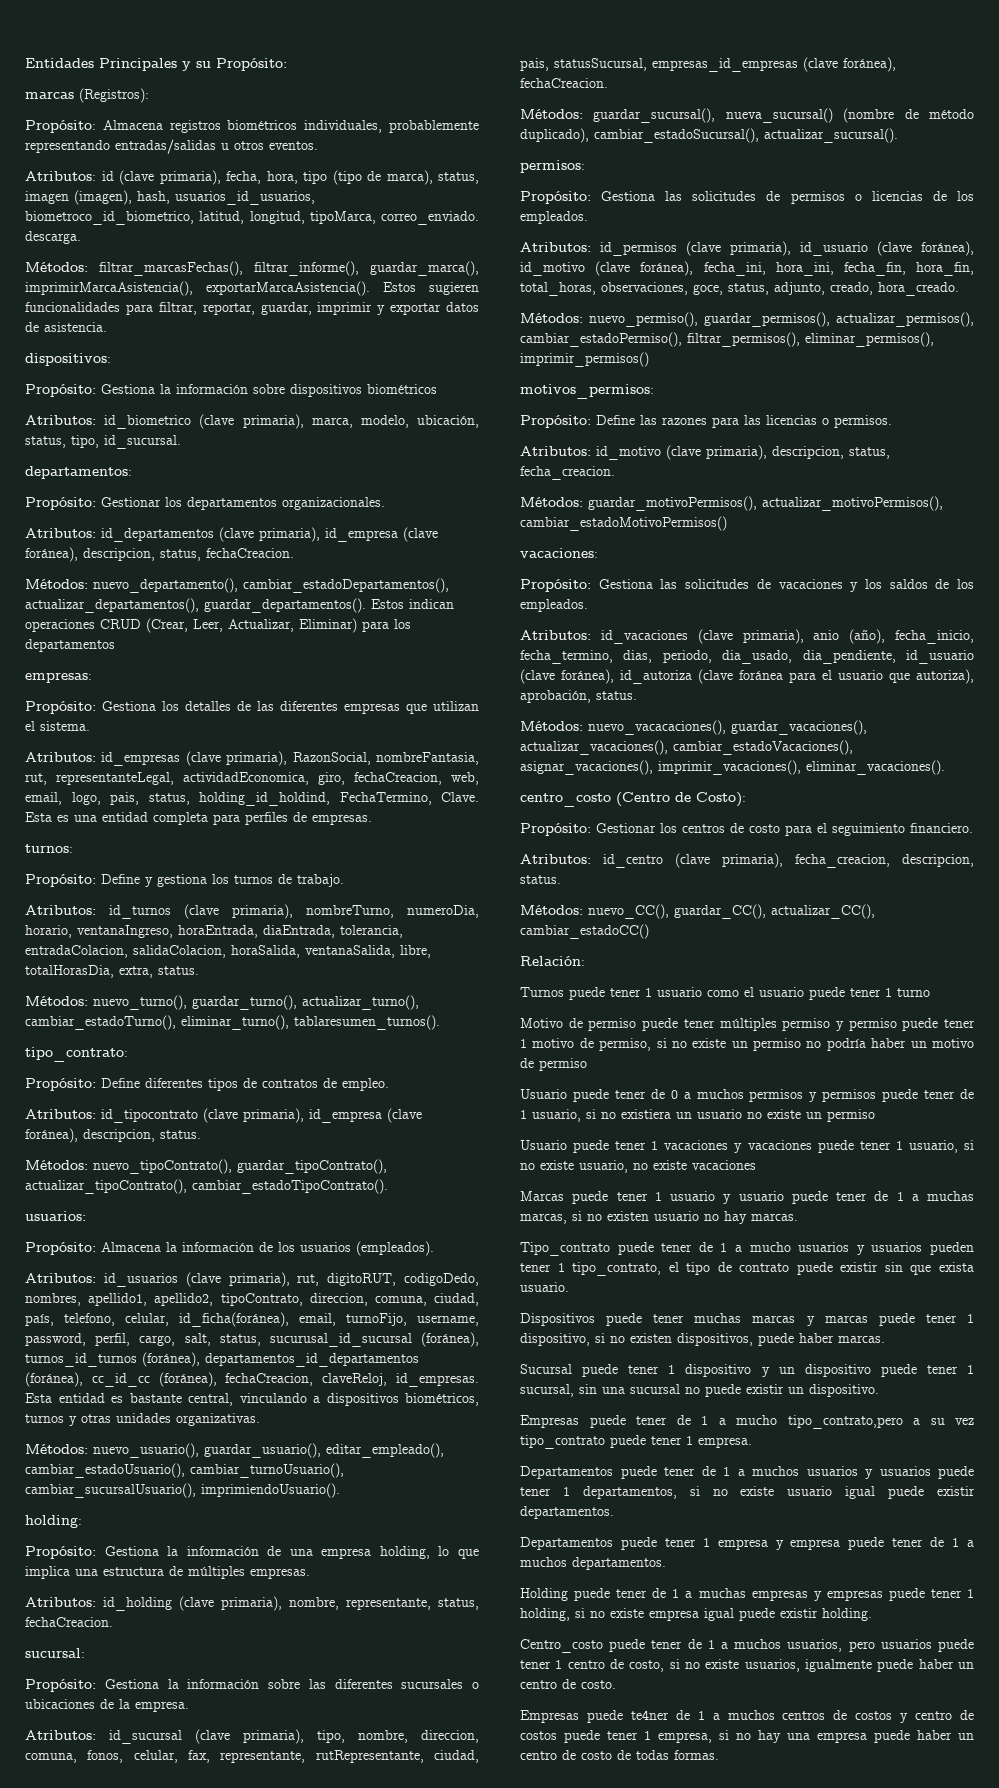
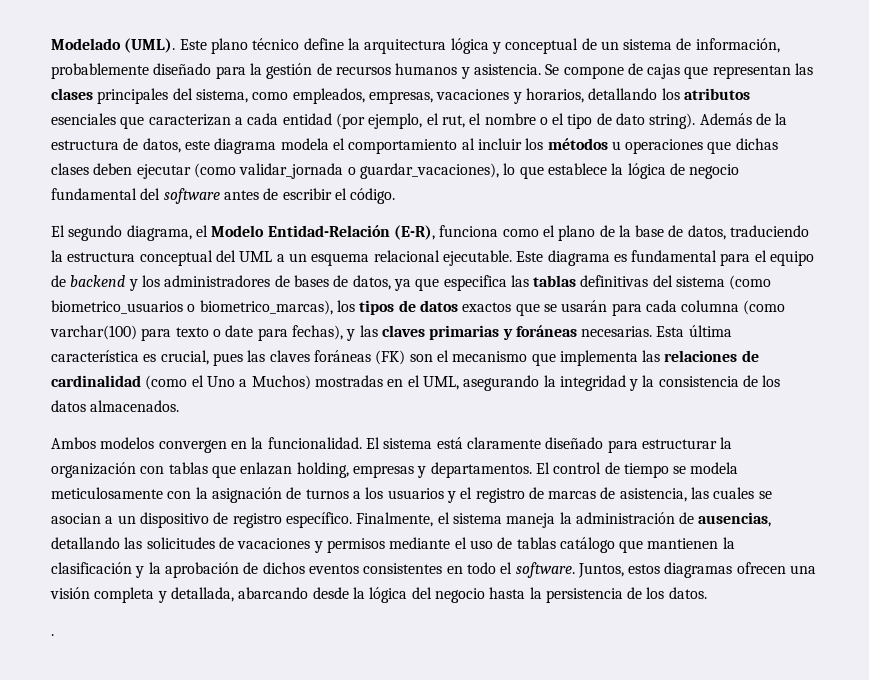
[25,58,287,71] [25,88,149,103] [25,120,480,133] [25,139,318,154] [25,170,479,185] [25,190,315,205] [25,211,479,225] [25,231,81,244] [25,261,479,276] [25,281,479,296] [25,302,479,315] [25,322,107,332] [25,353,111,366] [25,384,437,397] [25,414,480,429] [25,435,181,449] [25,466,132,479] [25,497,385,510] [25,527,438,542] [25,547,294,562] [25,578,449,593] [25,598,454,613] [25,618,411,633] [25,639,115,652] [25,673,92,683] [25,701,479,714] [25,721,90,731] [25,751,479,766] [25,772,479,785] [25,792,479,806] [25,812,372,825] [25,844,73,853] [25,874,344,887] [25,904,479,919] [25,925,403,938] [25,945,431,958] [25,965,199,978] [25,995,419,1010] [25,1015,440,1030] [25,1047,128,1062] [25,1078,389,1091] [25,1108,422,1123] [25,1128,201,1143] [25,1159,387,1174] [25,1179,388,1194] [25,1211,86,1221] [25,1241,434,1256] [25,1272,479,1287] [25,1293,480,1306] [25,1312,479,1327] [25,1332,479,1347] [25,1352,419,1367] [25,1372,479,1387] [25,1393,479,1406] [25,1413,260,1426] [25,1443,444,1458] [25,1463,344,1478] [25,1483,340,1498] [25,1515,82,1528] [25,1546,479,1559] [25,1566,310,1579] [25,1596,479,1611] [25,1617,113,1627] [25,1648,85,1658] [25,1679,479,1692] [25,1699,189,1712] [25,1729,479,1744] [25,1750,479,1763] [520,57,896,72] [520,78,608,88] [520,108,974,123] [520,128,898,143] [520,160,585,173] [520,191,974,204] [520,211,588,224] [520,241,974,256] [520,261,974,276] [520,282,959,296] [520,312,974,327] [520,332,934,347] [520,352,649,367] [520,384,654,399] [520,415,892,428] [520,445,890,460] [520,466,615,480] [520,496,943,511] [520,516,727,531] [520,548,598,558] [520,579,653,592] Entidades Principales y su Propósito: // marcas (Registros): // Propósito: Almacena registros biométricos individuales, probablemente representando entradas/salidas u otros eventos. // Atributos: id (clave primaria), fecha, hora, tipo (tipo de marca), status, imagen (imagen), hash, usuarios_id_usuarios, biometroco_id_biometrico, latitud, longitud, tipoMarca, correo_enviado. descarga. // Métodos: filtrar_marcasFechas(), filtrar_informe(), guardar_marca(), imprimirMarcaAsistencia(), exportarMarcaAsistencia(). Estos sugieren funcionalidades para filtrar, reportar, guardar, imprimir y exportar datos de asistencia. // dispositivos: // Propósito: Gestiona la información sobre dispositivos biométricos // Atributos: id_biometrico (clave primaria), marca, modelo, ubicación, status, tipo, id_sucursal. // departamentos: // Propósito: Gestionar los departamentos organizacionales. // Atributos: id_departamentos (clave primaria), id_empresa (clave foránea), descripcion, status, fechaCreacion. // Métodos: nuevo_departamento(), cambiar_estadoDepartamentos(), actualizar_departamentos(), guardar_departamentos(). Estos indican operaciones CRUD (Crear, Leer, Actualizar, Eliminar) para los departamentos // empresas: // Propósito: Gestiona los detalles de las diferentes empresas que utilizan el sistema. // Atributos: id_empresas (clave primaria), RazonSocial, nombreFantasia, rut, representanteLegal, actividadEconomica, giro, fechaCreacion, web, email, logo, pais, status, holding_id_holdind, FechaTermino, Clave. Esta es una entidad completa para perfiles de empresas. // turnos: // Propósito: Define y gestiona los turnos de trabajo. // Atributos: id_turnos (clave primaria), nombreTurno, numeroDia, horario, ventanaIngreso, horaEntrada, diaEntrada, tolerancia, entradaColacion, salidaColacion, horaSalida, ventanaSalida, libre, totalHorasDia, extra, status. // Métodos: nuevo_turno(), guardar_turno(), actualizar_turno(), cambiar_estadoTurno(), eliminar_turno(), tablaresumen_turnos(). // tipo_contrato: // Propósito: Define diferentes tipos de contratos de empleo. // Atributos: id_tipocontrato (clave primaria), id_empresa (clave foránea), descripcion, status. // Métodos: nuevo_tipoContrato(), guardar_tipoContrato(), actualizar_tipoContrato(), cambiar_estadoTipoContrato(). // usuarios: // Propósito: Almacena la información de los usuarios (empleados). // Atributos: id_usuarios (clave primaria), rut, digitoRUT, codigoDedo, nombres, apellido1, apellido2, tipoContrato, direccion, comuna, ciudad, país, telefono, celular, id_ficha(foránea), email, turnoFijo, username, password, perfil, cargo, salt, status, sucurusal_id_sucursal (foránea), turnos_id_turnos (foránea), departamentos_id_departamentos (foránea), cc_id_cc (foránea), fechaCreacion, claveReloj, id_empresas. Esta entidad es bastante central, vinculando a dispositivos biométricos, turnos y otras unidades organizativas. // Métodos: nuevo_usuario(), guardar_usuario(), editar_empleado(), cambiar_estadoUsuario(), cambiar_turnoUsuario(), cambiar_sucursalUsuario(), imprimiendoUsuario(). // holding: // Propósito: Gestiona la información de una empresa holding, lo que implica una estructura de múltiples empresas. // Atributos: id_holding (clave primaria), nombre, representante, status, fechaCreacion. // sucursal: // Propósito: Gestiona la información sobre las diferentes sucursales o ubicaciones de la empresa. // Atributos: id_sucursal (clave primaria), tipo, nombre, direccion, comuna, fonos, celular, fax, representante, rutRepresentante, ciudad, pais, statusSucursal, empresas_id_empresas (clave foránea), fechaCreacion. // Métodos: guardar_sucursal(), nueva_sucursal() (nombre de método duplicado), cambiar_estadoSucursal(), actualizar_sucursal(). // permisos: // Propósito: Gestiona las solicitudes de permisos o licencias de los empleados. // Atributos: id_permisos (clave primaria), id_usuario (clave foránea), id_motivo (clave foránea), fecha_ini, hora_ini, fecha_fin, hora_fin, total_horas, observaciones, goce, status, adjunto, creado, hora_creado. // Métodos: nuevo_permiso(), guardar_permisos(), actualizar_permisos(), cambiar_estadoPermiso(), filtrar_permisos(), eliminar_permisos(), imprimir_permisos() // motivos_permisos: // Propósito: Define las razones para las licencias o permisos. // Atributos: id_motivo (clave primaria), descripcion, status, fecha_creacion. // Métodos: guardar_motivoPermisos(), actualizar_motivoPermisos(), cambiar_estadoMotivoPermisos() // vacaciones: // Propósito: Gestiona -> [51,38,780,54] [51,63,814,79] [51,88,750,104] [51,113,788,129] [51,138,778,154] [51,163,740,179] [51,188,396,204] [51,225,810,241] [51,250,815,266] [51,275,772,291] [51,300,786,316] [50,325,732,341] [51,350,759,366] [51,375,781,391] [51,400,180,412] [51,437,733,453] [51,462,739,478] [51,487,772,503] [51,512,772,528] [51,537,120,549] Modelado (UML). Este plano técnico define la arquitectura lógica y conceptual de un sistema de información, probablemente diseñado para la gestión de recursos humanos y asistencia. Se compone de cajas que representan las clases principales del sistema, como empleados, empresas, vacaciones y horarios, detallando los atributos esenciales que caracterizan a cada entidad (por ejemplo, el rut, el nombre o el tipo de dato string). Además de la estructura de datos, este diagrama modela el comportamiento al incluir los métodos u operaciones que dichas clases deben ejecutar (como validar_jornada o guardar_vacaciones), lo que establece la lógica de negocio fundamental del software antes de escribir el código. // El segundo diagrama, el Modelo Entidad-Relación (E-R), funciona como el plano de la base de datos, traduciendo la estructura conceptual del UML a un esquema relacional ejecutable. Este diagrama es fundamental para el equipo de backend y los administradores de bases de datos, ya que especifica las tablas definitivas del sistema (como biometrico_usuarios o biometrico_marcas), los tipos de datos exactos que se usarán para cada columna (como varchar(100) para texto o date para fechas), y las claves primarias y foráneas necesarias. Esta última característica es crucial, pues las claves foráneas (FK) son el mecanismo que implementa las relaciones de cardinalidad (como el Uno a Muchos) mostradas en el UML, asegurando la integridad y la consistencia de los datos almacenados. // Ambos modelos convergen en la funcionalidad. El sistema está claramente diseñado para estructurar la organización con tablas que enlazan holding, empresas y departamentos. El control de tiempo se modela meticulosamente con la asignación de turnos a los usuarios y el registro de marcas de asistencia, las cuales se asocian a un dispositivo de registro específico. Finalmente, el sistema maneja la administración de ausencias, detallando
[864,579,974,589] [520,599,588,612] [520,629,974,644] [520,650,974,664] [520,669,974,684] [520,690,637,703] [520,720,867,735] [520,740,853,755] [520,760,945,775] [520,792,746,807] [520,823,973,836] [520,853,974,868] [520,875,561,884] [520,904,875,919] [520,924,649,939] [520,956,585,966] [520,987,930,1000] [520,1018,975,1031] [520,1038,974,1051] [520,1058,587,1071] [520,1089,974,1102] [520,1109,875,1122] [520,1140,974,1153] [520,1160,756,1173] [520,1191,974,1204] [520,1211,798,1224] [520,1242,974,1256] [520,1262,974,1276] [520,1282,569,1292] [520,1313,974,1326] [520,1333,885,1346] [520,1364,974,1377] [520,1384,879,1397] [520,1415,974,1429] [520,1435,752,1449] [520,1466,974,1479] [520,1486,975,1499] [520,1506,614,1519] [520,1537,975,1550] [520,1557,666,1570] [520,1588,974,1601] [520,1608,872,1621] [520,1639,974,1653] [520,1659,974,1672] [520,1679,616,1689] [520,1710,974,1723] [520,1730,974,1743] [520,1750,719,1760] los saldos de los empleados. // Atributos: id_vacaciones (clave primaria), anio (año), fecha_inicio, fecha_termino, dias, periodo, dia_usado, dia_pendiente, id_usuario (clave foránea), id_autoriza (clave foránea para el usuario que autoriza), aprobación, status. // Métodos: nuevo_vacacaciones(), guardar_vacaciones(), actualizar_vacaciones(), cambiar_estadoVacaciones(), asignar_vacaciones(), imprimir_vacaciones(), eliminar_vacaciones(). // centro_costo (Centro de Costo): // Propósito: Gestionar los centros de costo para el seguimiento financiero. // Atributos: id_centro (clave primaria), fecha_creacion, descripcion, status. // Métodos: nuevo_CC(), guardar_CC(), actualizar_CC(), cambiar_estadoCC() // Relación: // Turnos puede tener 1 usuario como el usuario puede tener 1 turno // Motivo de permiso puede tener múltiples permiso y permiso puede tener 1 motivo de permiso, si no existe un permiso no podría haber un motivo de permiso // Usuario puede tener de 0 a muchos permisos y permisos puede tener de 1 usuario, si no existiera un usuario no existe un permiso // Usuario puede tener 1 vacaciones y vacaciones puede tener 1 usuario, si no existe usuario, no existe vacaciones // Marcas puede tener 1 usuario y usuario puede tener de 1 a muchas marcas, si no existen usuario no hay marcas. // Tipo_contrato puede tener de 1 a mucho usuarios y usuarios pueden tener 1 tipo_contrato, el tipo de contrato puede existir sin que exista usuario. // Dispositivos puede tener muchas marcas y marcas puede tener 1 dispositivo, si no existen dispositivos, puede haber marcas. // Sucursal puede tener 1 dispositivo y un dispositivo puede tener 1 sucursal, sin una sucursal no puede existir un dispositivo. // Empresas puede tener de 1 a mucho tipo_contrato,pero a su vez tipo_contrato puede tener 1 empresa. // Departamentos puede tener de 1 a muchos usuarios y usuarios puede tener 1 departamentos, si no existe usuario igual puede existir departamentos. // Departamentos puede tener 1 empresa y empresa puede tener de 1 a muchos departamentos. // Holding puede tener de 1 a muchas empresas y empresas puede tener 1 holding, si no existe empresa igual puede existir holding. // Centro_costo puede tener de 1 a muchos usuarios, pero usuarios puede tener 1 centro de costo, si no existe usuarios, igualmente puede haber un centro de costo. // Empresas puede te4ner de 1 a muchos centros de costos y centro de costos puede tener 1 empresa, si no hay una empresa puede haber un centro de costo de todas formas. -> [326,537,735,553] [51,562,817,578] [50,587,707,603] [51,634,54,636] permisos mediante el uso de tablas catálogo que mantienen la clasificación y la aprobación de dichos eventos consistentes en todo el software. Juntos, estos diagramas ofrecen una visión completa y detallada, abarcando desde la lógica del negocio hasta la persistencia de los datos. // .

